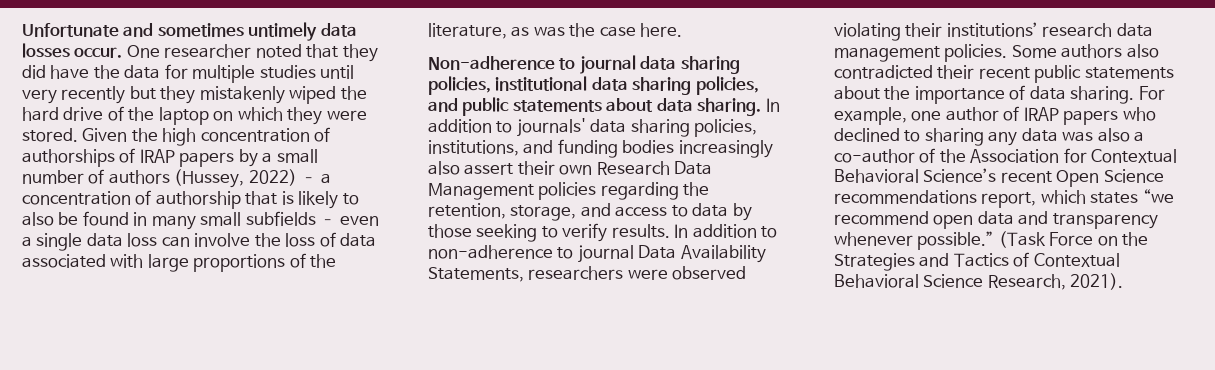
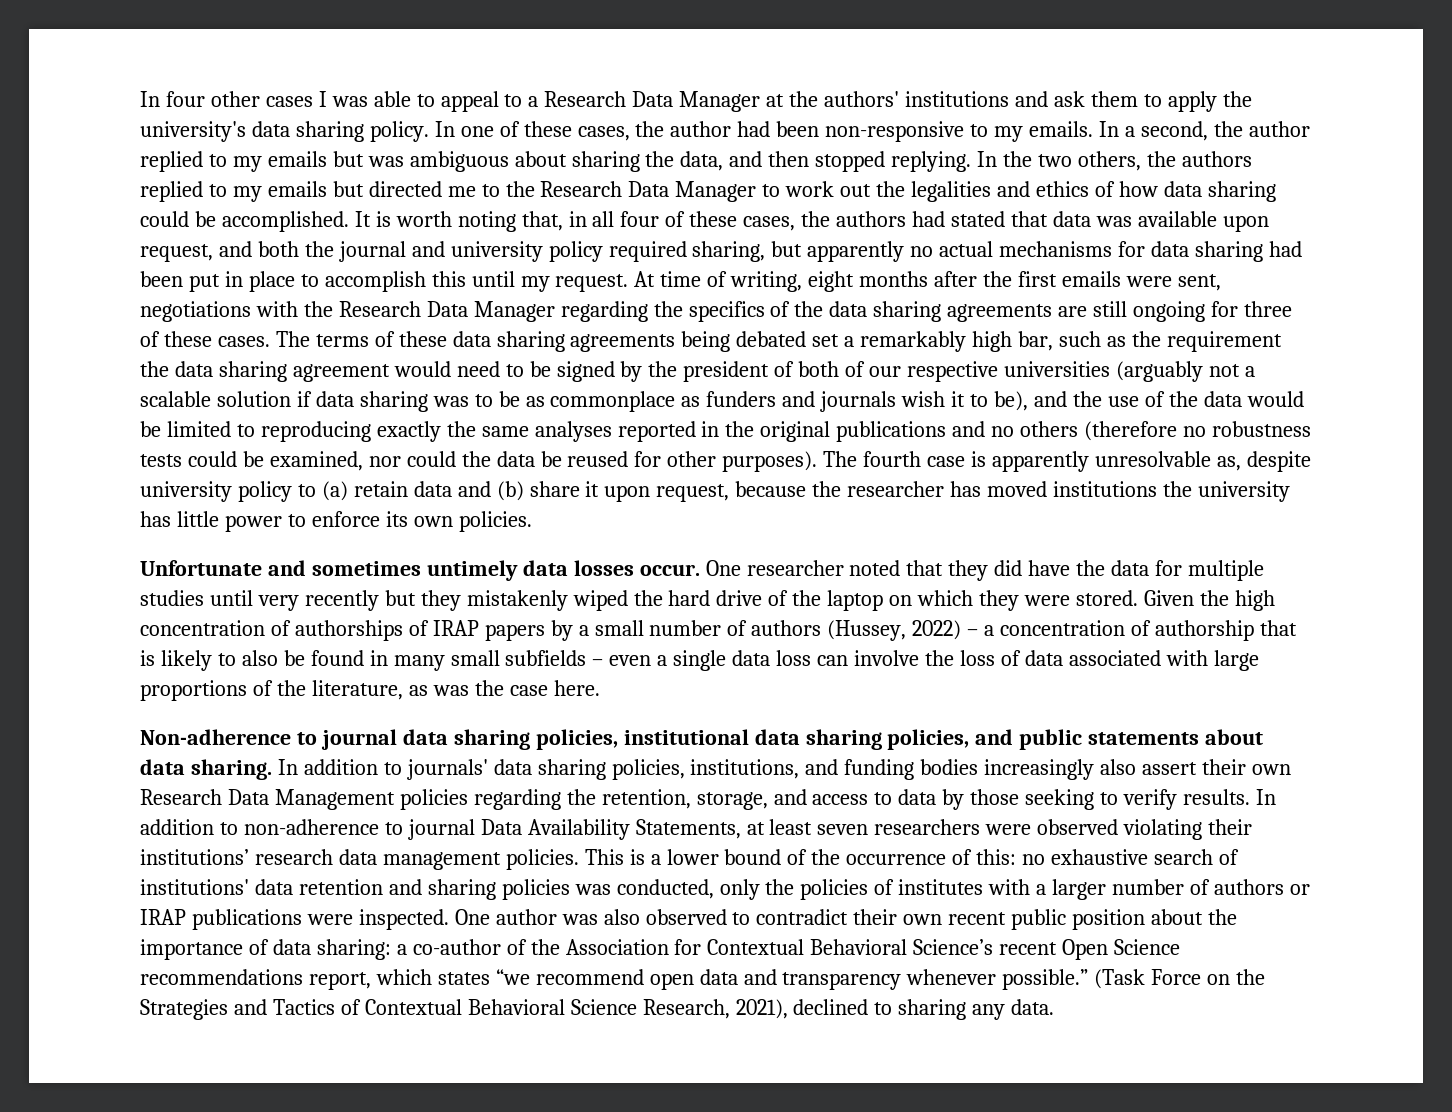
(22, 30) none -> [140,91,1252,112] [140,121,1310,142] [140,151,1252,172] [140,181,1276,202] [140,211,1269,232] [140,241,1302,262] [140,271,1221,292] [140,301,1292,322] [140,331,1282,352] [140,361,1255,382] [140,391,1304,412] [140,421,1311,442] [140,451,1311,472] [140,481,1290,502] [140,511,532,532] In four other cases I was able to appeal to a Research Data Manager at the authors' institutions and ask them to apply the university's data sharing policy. In one of these cases, the author had been non-responsive to my emails. In a second, the author replied to my emails but was ambiguous about sharing the data, and then stopped replying. In the two others, the authors replied to my emails but directed me to the Research Data Manager to work out the legalities and ethics of how data sharing could be accomplished. It is worth noting that, in all four of these cases, the authors had stated that data was available upon request, and both the journal and university policy required sharing, but apparently no actual mechanisms for data sharing had been put in place to accomplish this until my request. At time of writing, eight months after the first emails were sent, negotiations with the Research Data Manager regarding the specifics of the data sharing agreements are still ongoing for three of these cases. The terms of these data sharing agreements being debated set a remarkably high bar, such as the requirement the data sharing agreement would need to be signed by the president of both of our respective universities (arguably not a scalable solution if data sharing was to be as commonplace as funders and journals wish it to be), and the use of the data would be limited to reproducing exactly the same analyses reported in the original publications and no others (therefore no robustness tests could be examined, nor could the data be reused for other purposes). The fourth case is apparently unresolvable as, despite university policy to (a) retain data and (b) share it upon request, because the researcher has moved institutions the university has little power to enforce its own policies. //
(524, 274) none -> [746,819,869,835] at least seven
[1011,44,1159,58] [834,65,975,79] Some authors also contradicted their -> [584,849,1239,865] [140,879,1310,900] [140,909,943,930] This is a lower bound of the occurrence of this: no exhaustive search of institutions' data retention and sharing policies was conducted, only the policies of institutes with a larger number of authors or IRAP publications were inspected. One author was also observed to contradict their own
[1084,67,1174,79] statements -> [1072,909,1146,930] position
[1070,86,1165,104] [834,106,1156,125] [834,128,1130,146] sharing. For example, one author of IRAP papers who declined to sharing any data was also -> [316,939,391,960] sharing:
[1070,273,1124,290] 2021). -> [735,999,1055,1020] 2021), declined to sharing any data.

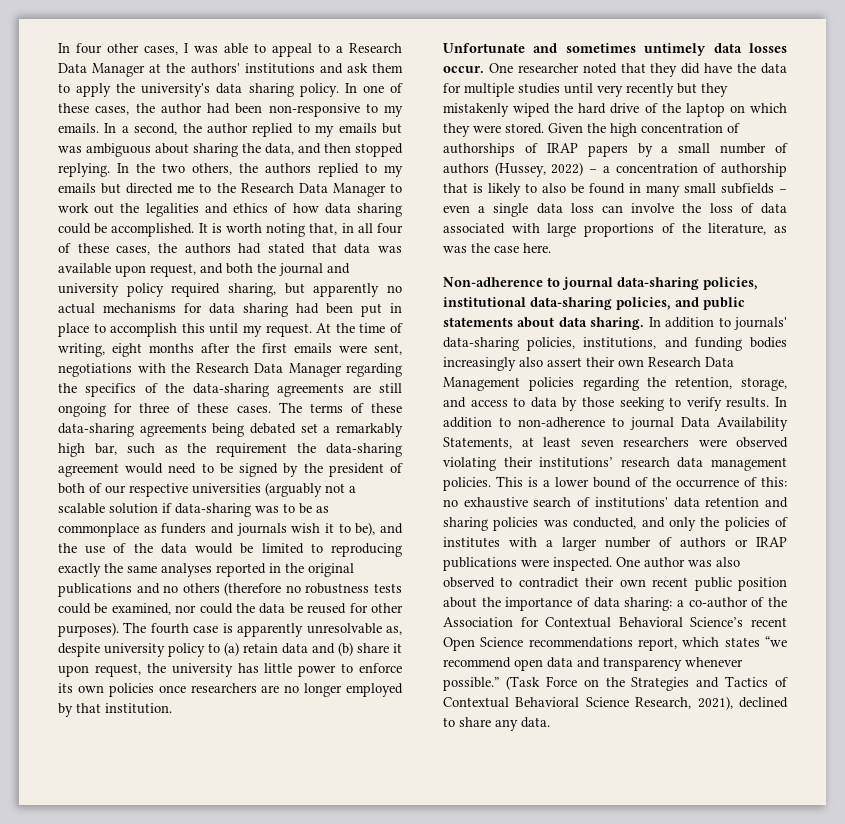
[265,96,313,107] cases -> [144,46,178,55] cases,
(656, 279) none -> [335,323,355,333] the
[829,301,942,322] data sharing -> [192,383,269,397] data-sharing
[452,331,565,352] data sharing -> [58,423,134,437] data-sharing
[174,361,287,382] data sharing -> [326,443,402,457] data-sharing
[315,391,428,412] data sharing -> [175,503,251,517] data-sharing
[735,481,1157,497] because the researcher has moved institutions -> (141, 670) none
[458,511,532,532] policies. -> [108,683,403,697] [58,703,172,717] policies once researchers are no longer employed by that institution.
[402,729,882,750] data sharing policies, institutional data sharing -> [617,277,758,290] [443,297,612,310] data-sharing policies, institutional data-sharing
[493,759,606,780] data sharing -> [443,337,519,351] data-sharing
(714, 889) none -> [641,517,665,528] and
[898,999,967,1020] sharing -> [459,717,491,727] share

